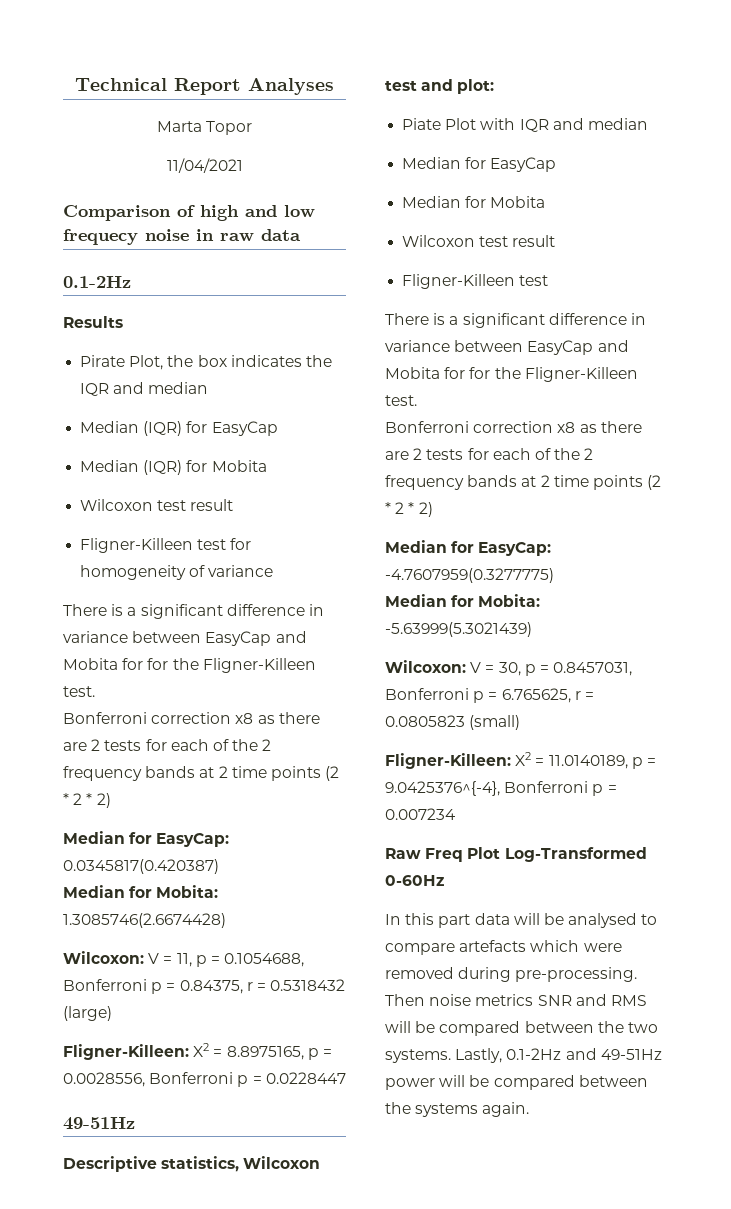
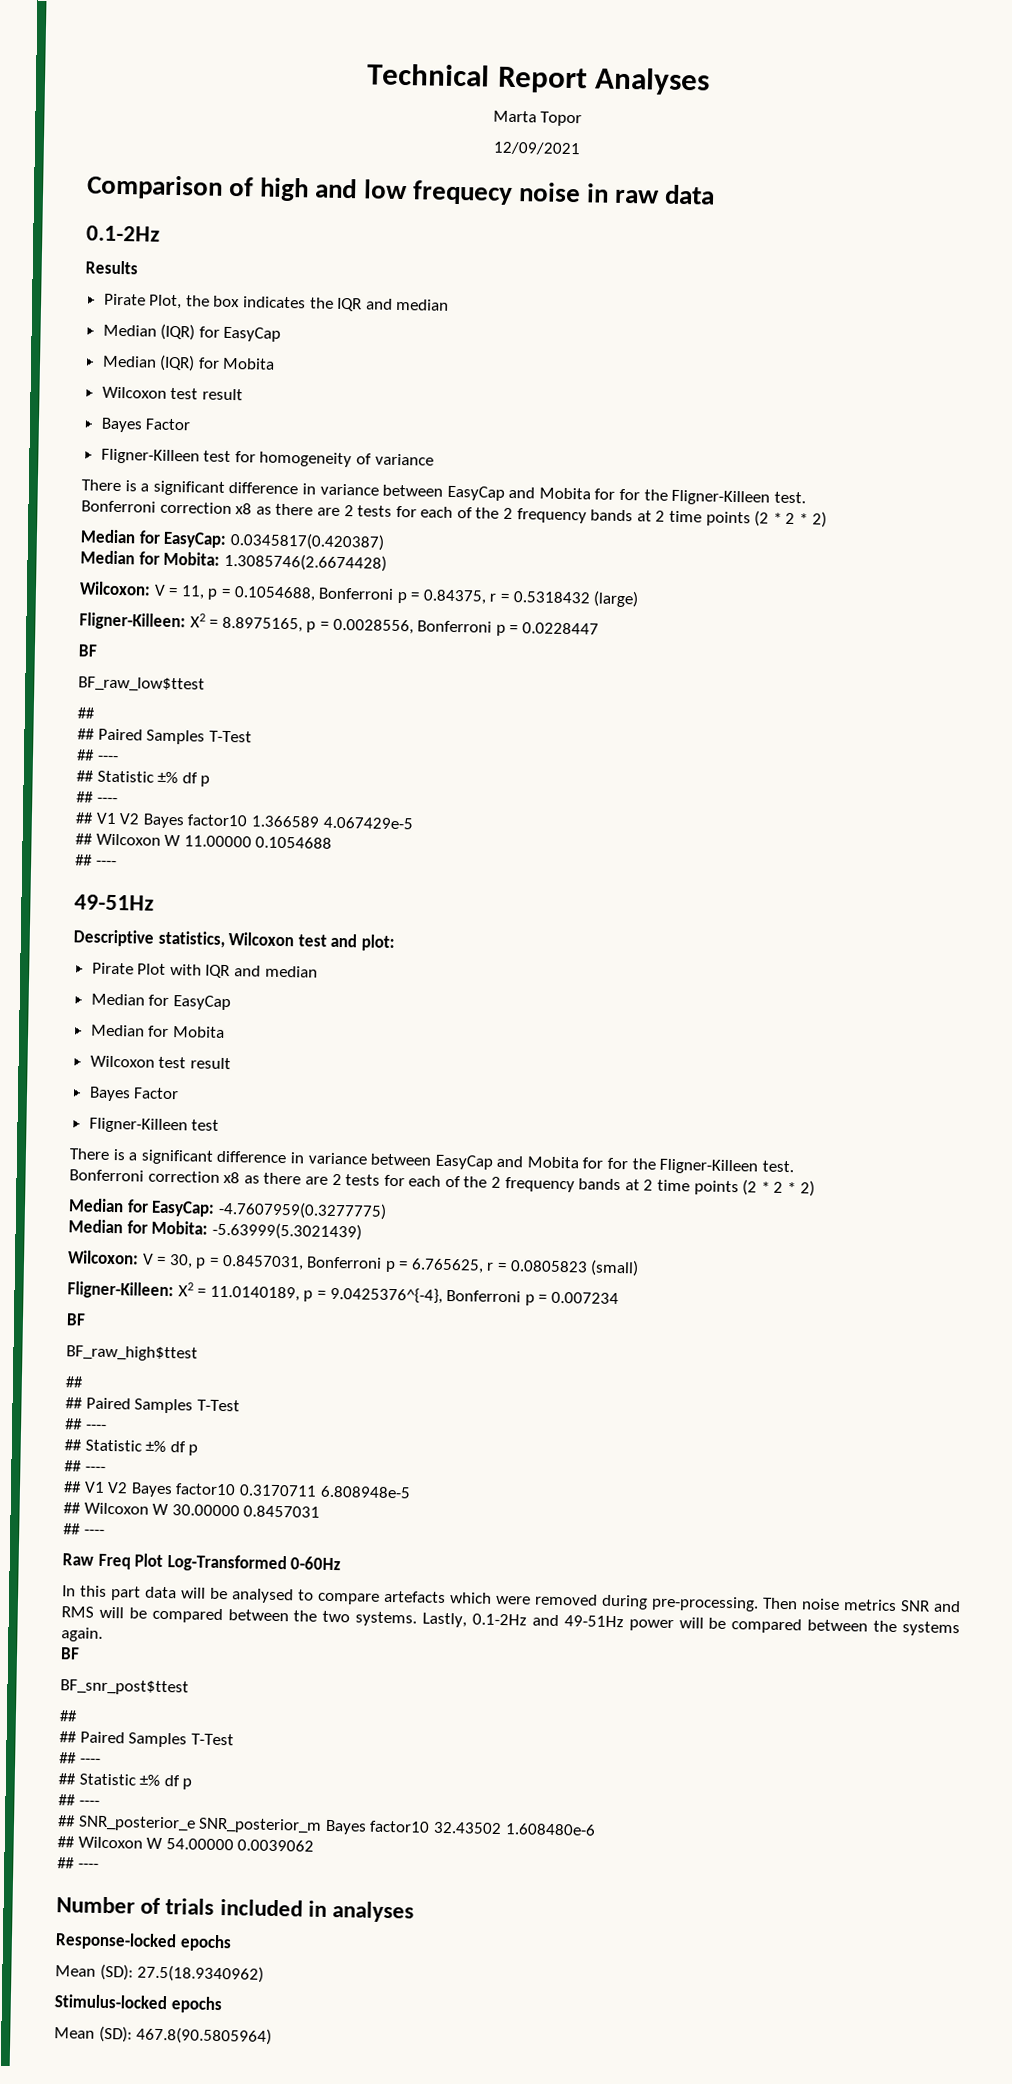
[166,158,243,173] 11/04/2021 -> [493,141,581,156] 12/09/2021
(234, 505) none -> [100,417,192,433] // Bayes Factor
(346, 1078) none -> [78,644,98,657] [78,676,205,693] [77,707,95,719] [77,728,252,745] [76,749,119,762] [76,770,211,787] [76,791,118,804] [75,812,413,830] [75,833,333,849] [75,854,117,867] // BF // BF_raw_low$ttest // ## // ## Paired Samples T-Test // ## ---- // ## Statistic ±% df p // ## ---- // ## V1 V2 Bayes factor10 1.366589 4.067429e-5 // ## Wilcoxon W 11.00000 0.1054688 // ## ----
[402,118,442,130] Piate -> [91,962,134,975] Pirate
(556, 241) none -> [88,1086,180,1102] // Bayes Factor
(456, 814) none -> [66,1313,86,1326] [66,1345,198,1362] [65,1376,83,1388] [65,1397,240,1414] [65,1418,107,1430] [64,1439,199,1456] [64,1460,106,1472] [63,1481,411,1499] [63,1502,321,1518] [63,1523,105,1535] // BF // BF_raw_high$ttest // ## // ## Paired Samples T-Test // ## ---- // ## Statistic ±% df p // ## ---- // ## V1 V2 Bayes factor10 0.3170711 6.808948e-5 // ## Wilcoxon W 30.00000 0.8457031 // ## ----
(530, 1109) none -> [60,1647,80,1660] [60,1679,189,1696] [59,1710,78,1722] [59,1731,234,1748] [59,1752,101,1764] [58,1773,193,1790] [58,1794,100,1806] [57,1815,596,1836] [57,1836,315,1852] [57,1857,99,1869] [56,1896,415,1923] [55,1932,232,1952] [55,1963,265,1983] [54,1994,222,2014] [54,2025,273,2045] // BF // BF_snr_post$ttest // ## // ## Paired Samples T-Test // ## ---- // ## Statistic ±% df p // ## ---- // ## SNR_posterior_e SNR_posterior_m Bayes factor10 32.43502 1.608480e-6 // ## Wilcoxon W 54.00000 0.0039062 // ## ---- // Number of trials included in analyses // Response-locked epochs // Mean (SD): 27.5(18.9340962) // Stimulus-locked epochs // Mean (SD): 467.8(90.5805964)

